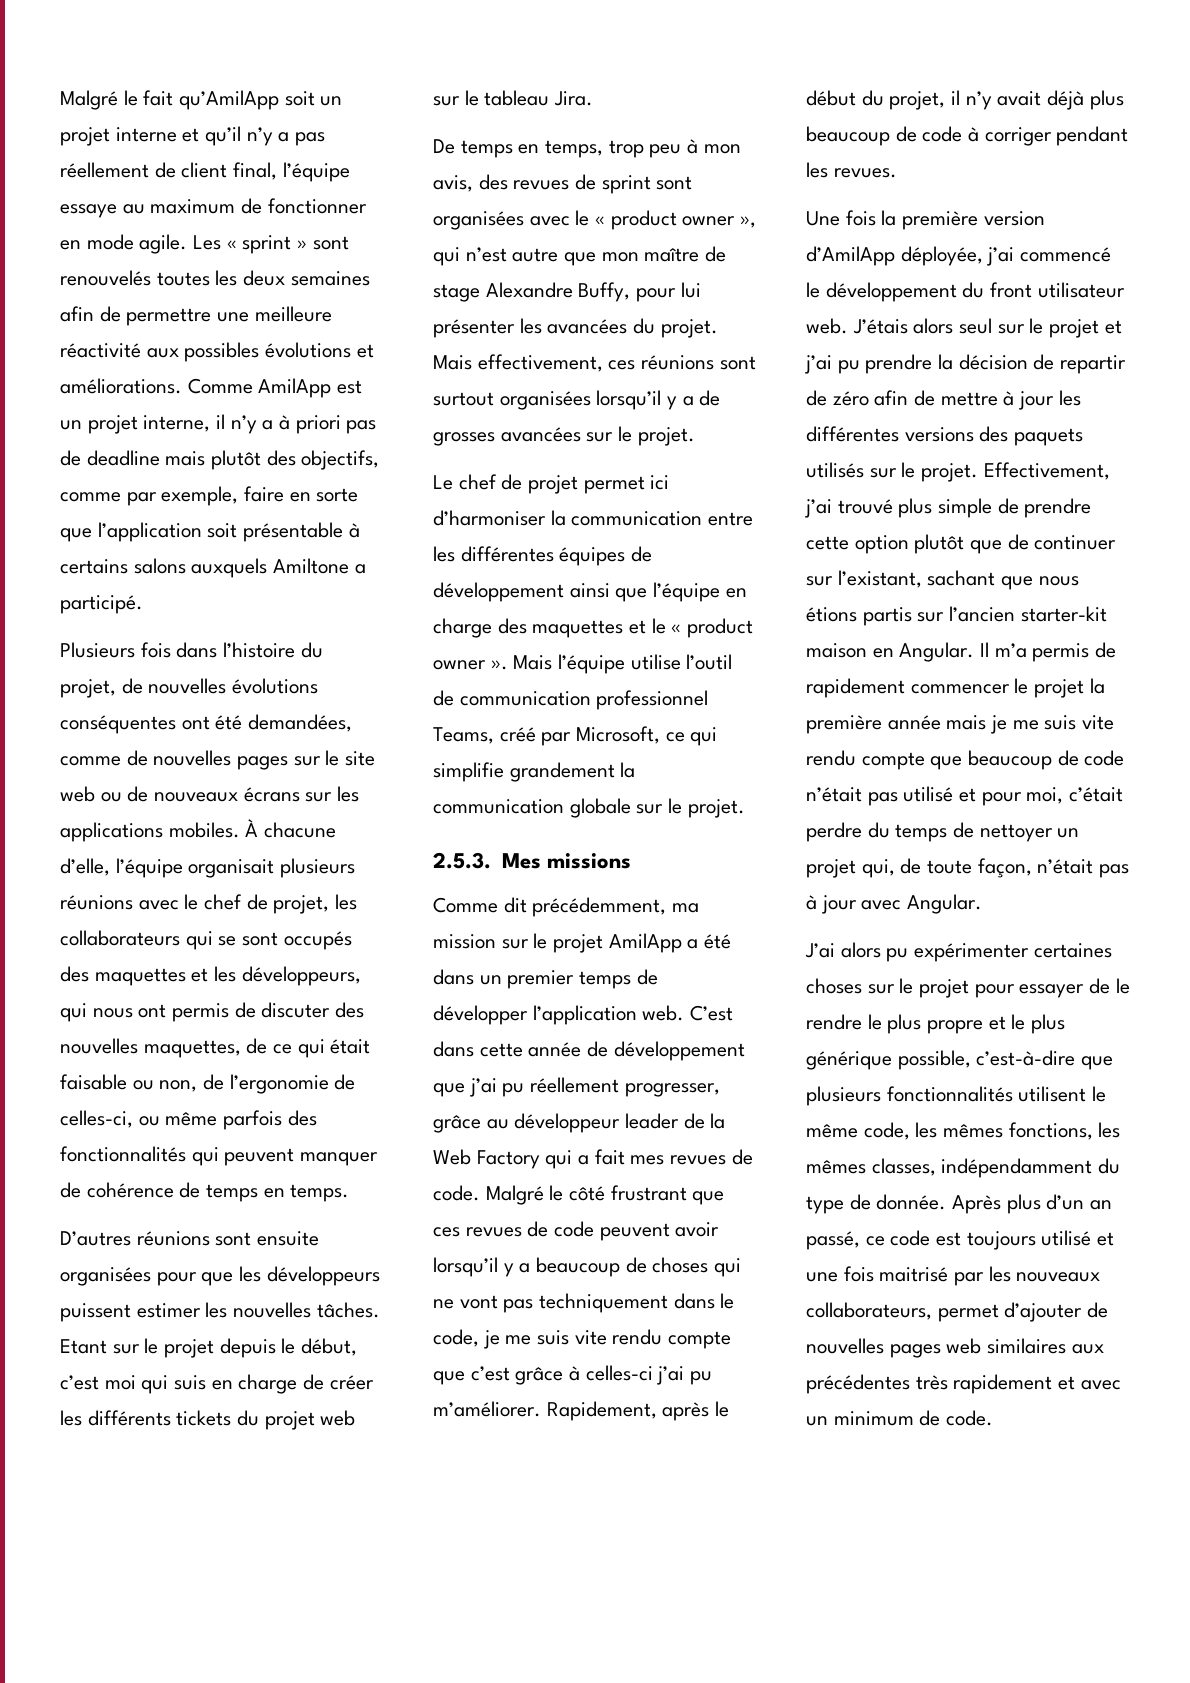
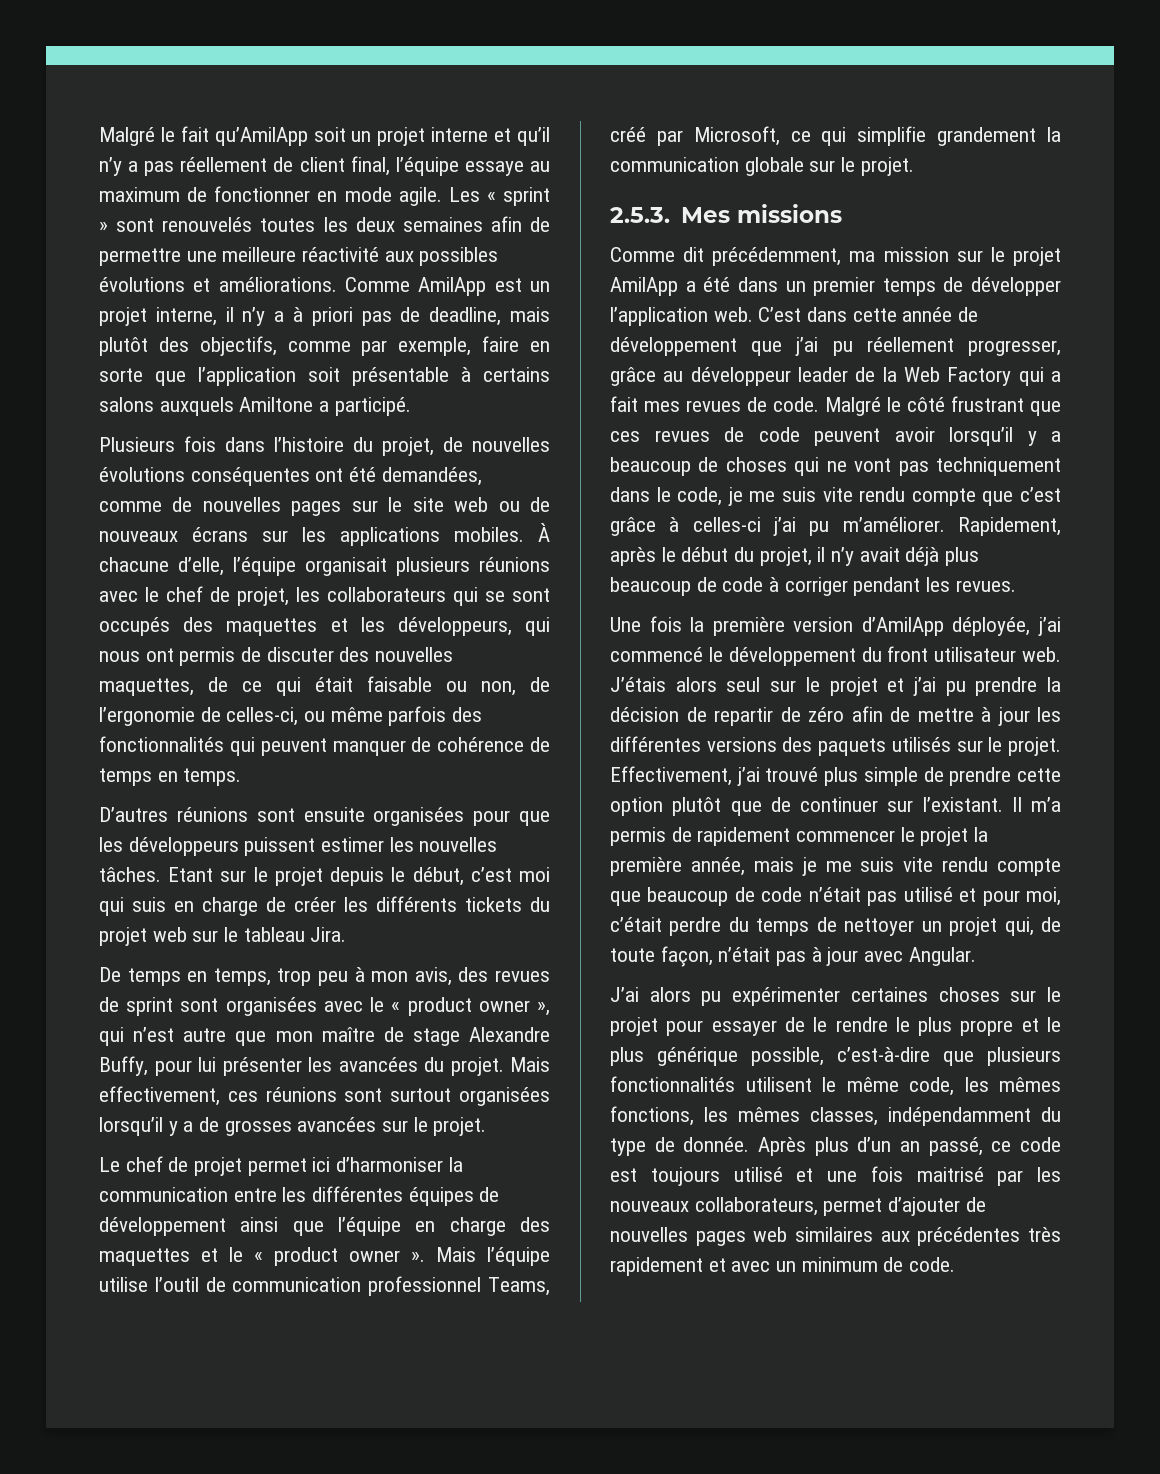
[86,450,160,466] deadline -> [429,307,502,326] deadline,
[837,570,1079,590] [806,606,1107,626] [806,642,975,662] l’existant, sachant que nous étions partis sur l’ancien starter-kit maison en Angular. -> [922,797,1003,812] l’existant.
[887,715,941,730] année -> [690,857,745,876] année,

